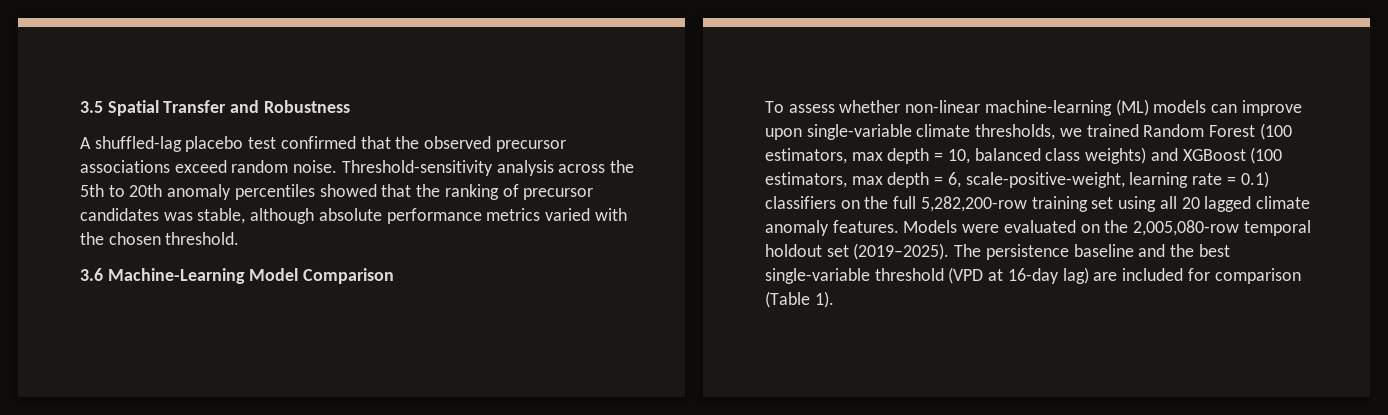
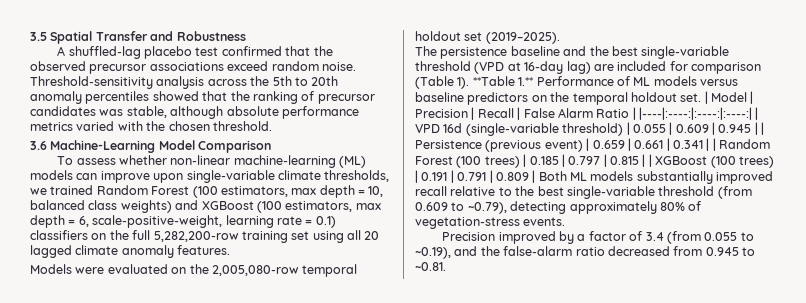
(899, 226) none -> (231, 250) //
(950, 251) none -> (560, 38) //
(834, 299) none -> [472,76,738,86] [415,91,754,105] [415,107,759,120] [415,122,765,136] [415,138,771,152] [415,154,774,168] [415,170,774,184] [415,186,752,199] [415,201,702,214] [415,217,566,229] [442,231,754,244] [415,246,755,259] [415,262,446,271] **Table 1.** Performance of ML models versus baseline predictors on the temporal holdout set. | Model | Precision | Recall | False Alarm Ratio | |----|:----:|:----:|:----:| | VPD 16d (single-variable threshold) | 0.055 | 0.609 | 0.945 | | Persistence (previous event) | 0.659 | 0.661 | 0.341 | | Random Forest (100 trees) | 0.185 | 0.797 | 0.815 | | XGBoost (100 trees) | 0.191 | 0.791 | 0.809 | Both ML models substantially improved recall relative to the best single-variable threshold (from 0.609 to ~0.79), detecting approximately 80% of vegetation-stress events. // Precision improved by a factor of 3.4 (from 0.055 to ~0.19), and the false-alarm ratio decreased from 0.945 to ~0.81.

